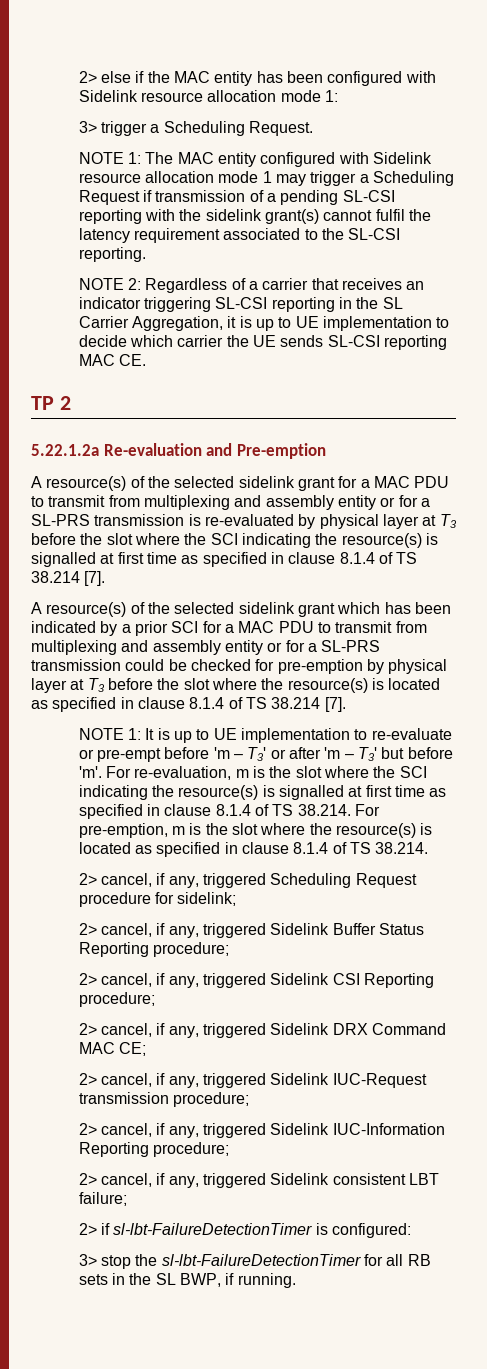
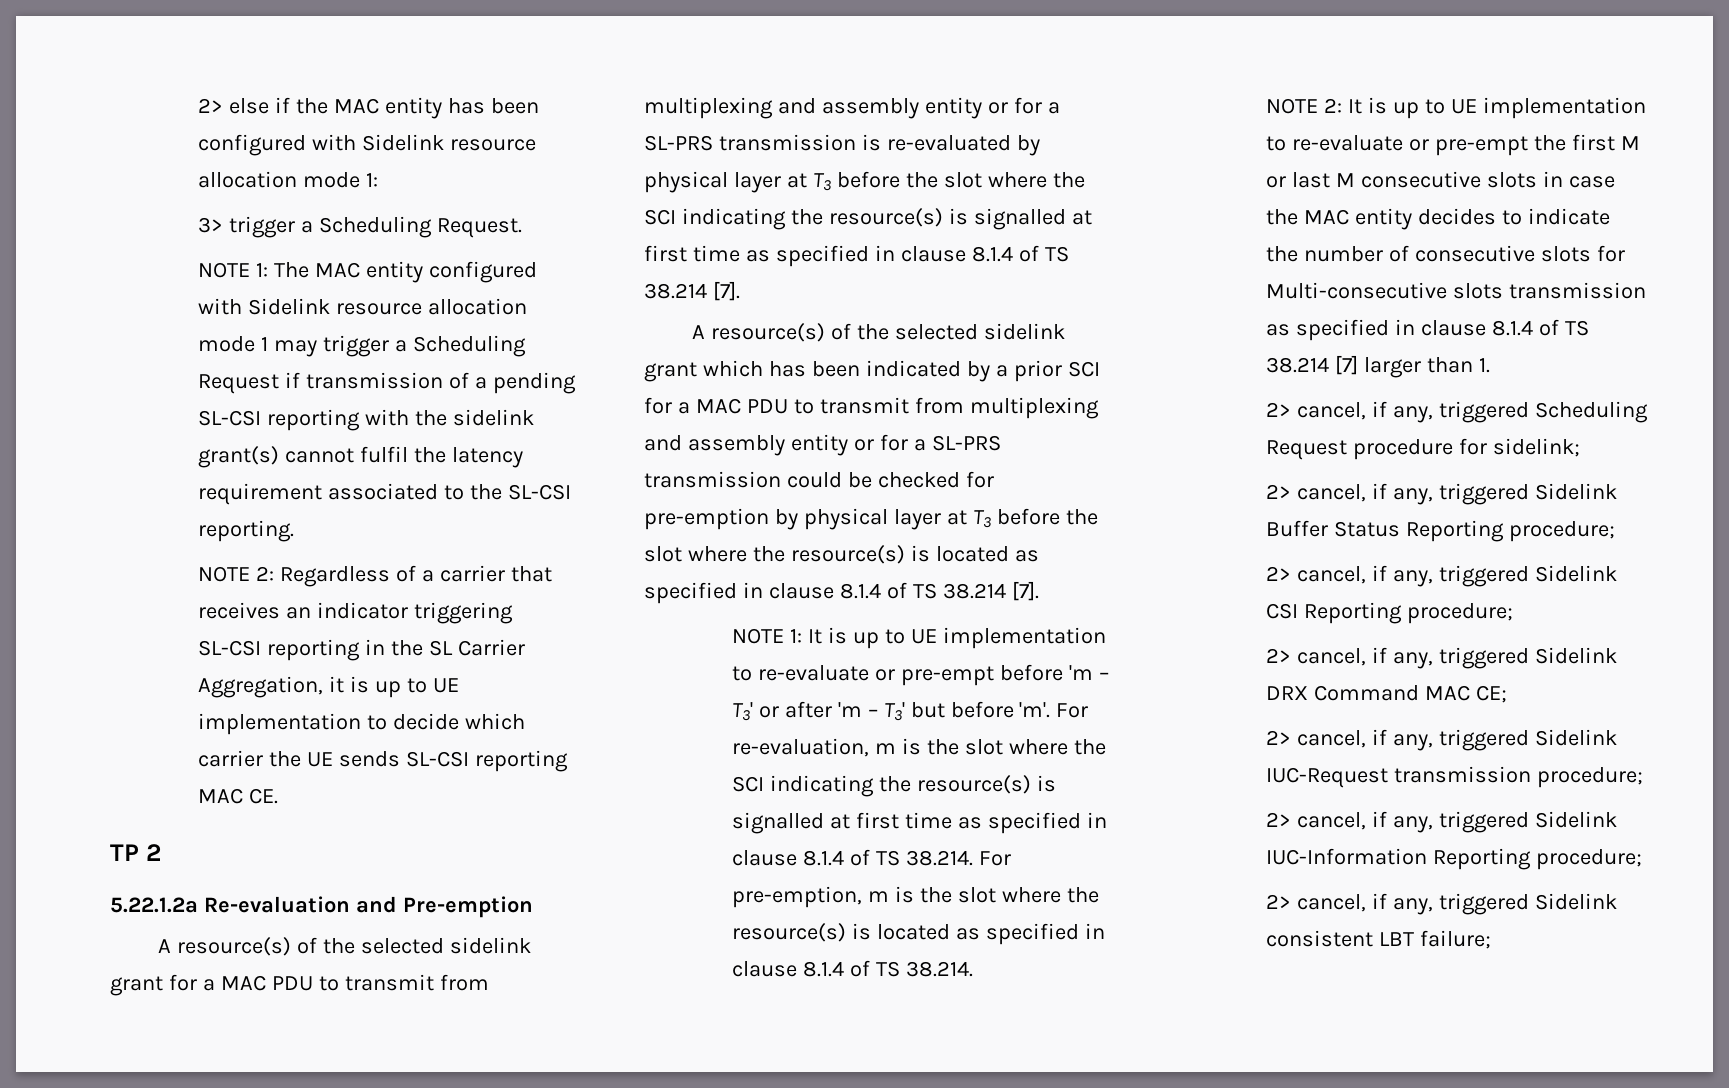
(429, 848) none -> [1265,97,1646,119] [1265,134,1640,156] [1265,171,1615,188] [1265,208,1610,230] [1265,245,1625,262] [1265,282,1646,299] [1265,319,1589,341] [1265,355,1490,378] // NOTE 2: It is up to UE implementation to re-evaluate or pre-empt the first M or last M consecutive slots in case the MAC entity decides to indicate the number of consecutive slots for Multi-consecutive slots transmission as specified in clause 8.1.4 of TS 38.214 [7] larger than 1.
[78,1223,412,1238] [78,1254,431,1269] [78,1273,296,1288] // 2> if sl-lbt-FailureDetectionTimer is configured: // 3> stop the sl-lbt-FailureDetectionTimer for all RB sets in the SL BWP, if running. -> (1491, 939) none

